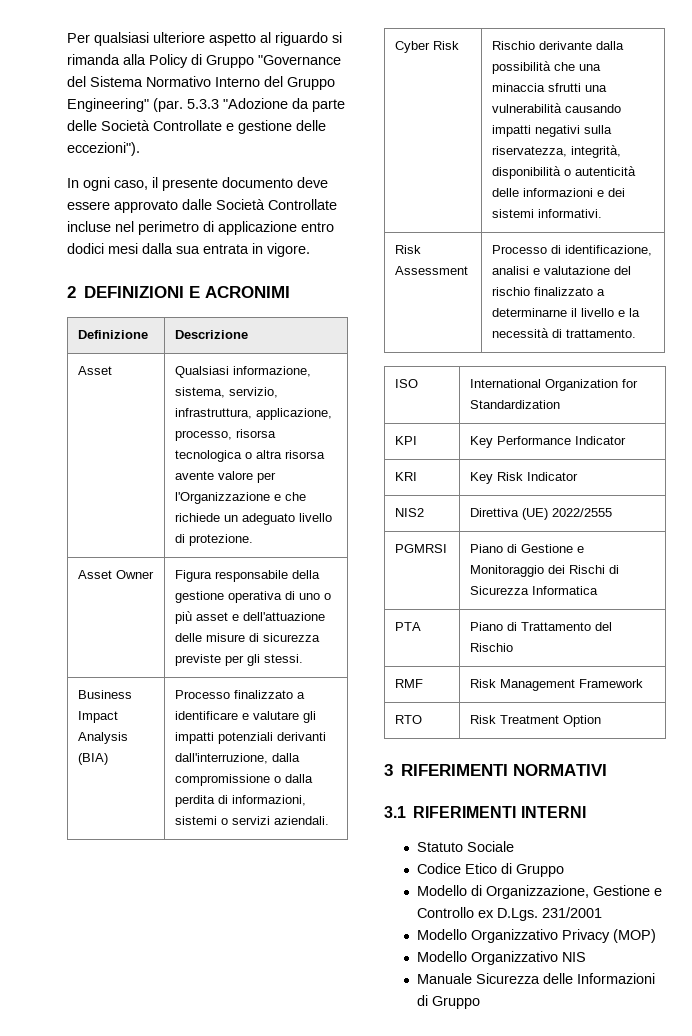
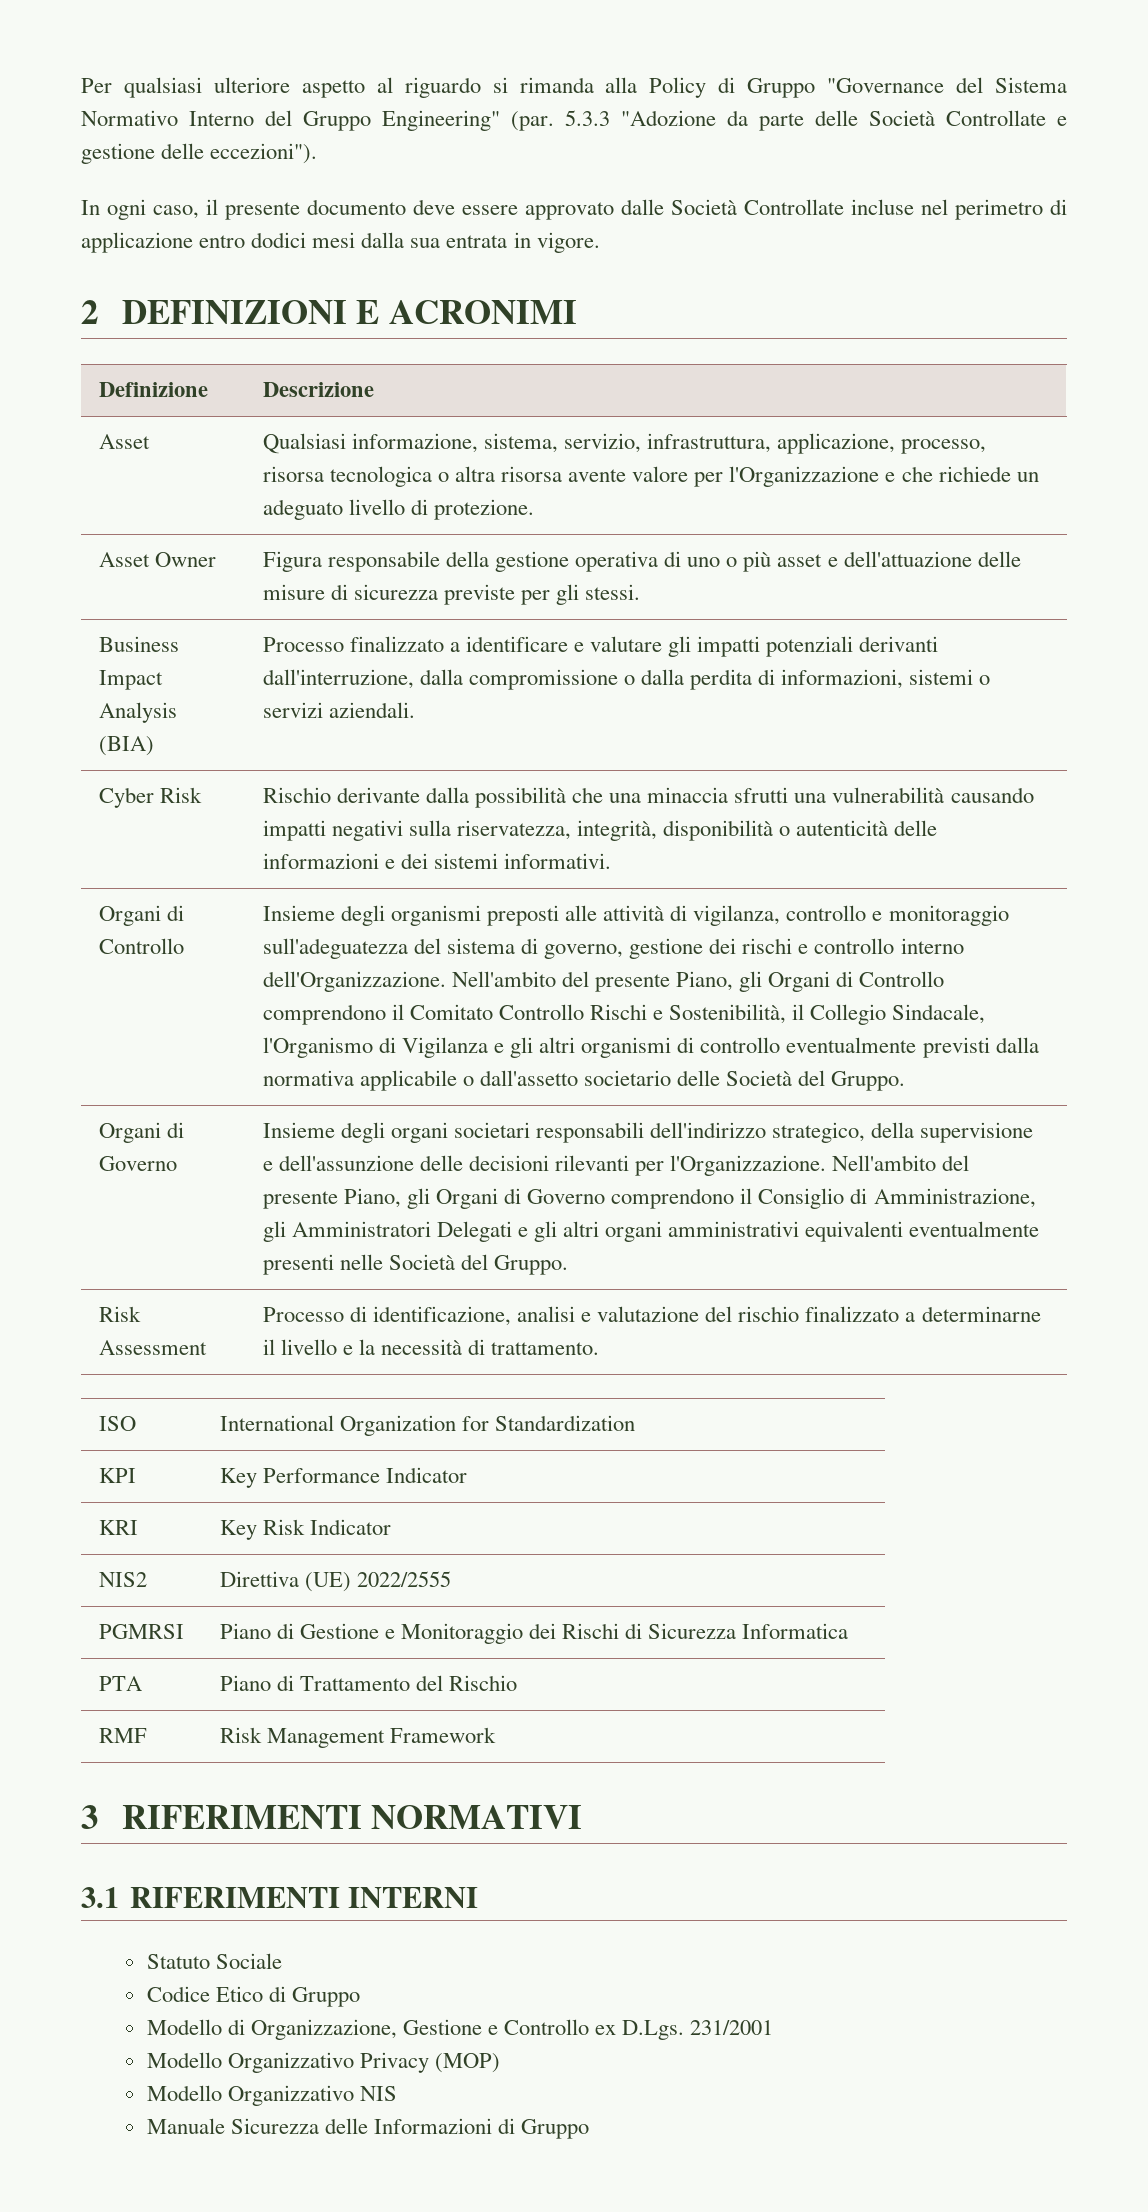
(603, 213) none -> [98,905,184,926] [98,938,184,954] [262,905,1009,926] [262,938,964,959] [262,971,945,992] [262,1004,986,1025] [262,1037,1039,1058] [262,1070,906,1091] [98,1122,184,1143] [98,1156,177,1171] [262,1122,1034,1143] [262,1155,970,1176] [262,1188,1036,1209] [262,1221,1040,1242] [262,1254,569,1275] // Organi di Controllo | Insieme degli organismi preposti alle attività di vigilanza, controllo e monitoraggio sull'adeguatezza del sistema di governo, gestione dei rischi e controllo interno dell'Organizzazione. Nell'ambito del presente Piano, gli Organi di Controllo comprendono il Comitato Controllo Rischi e Sostenibilità, il Collegio Sindacale, l'Organismo di Vigilanza e gli altri organismi di controllo eventualmente previsti dalla normativa applicabile o dall'assetto societario delle Società del Gruppo. // Organi di Governo | Insieme degli organi societari responsabili dell'indirizzo strategico, della supervisione e dell'assunzione delle decisioni rilevanti per l'Organizzazione. Nell'ambito del presente Piano, gli Organi di Governo comprendono il Consiglio di Amministrazione, gli Amministratori Delegati e gli altri organi amministrativi equivalenti eventualmente presenti nelle Società del Gruppo.
[395,715,423,724] [470,715,602,727] // RTO | Risk Treatment Option -> (496, 1735) none

